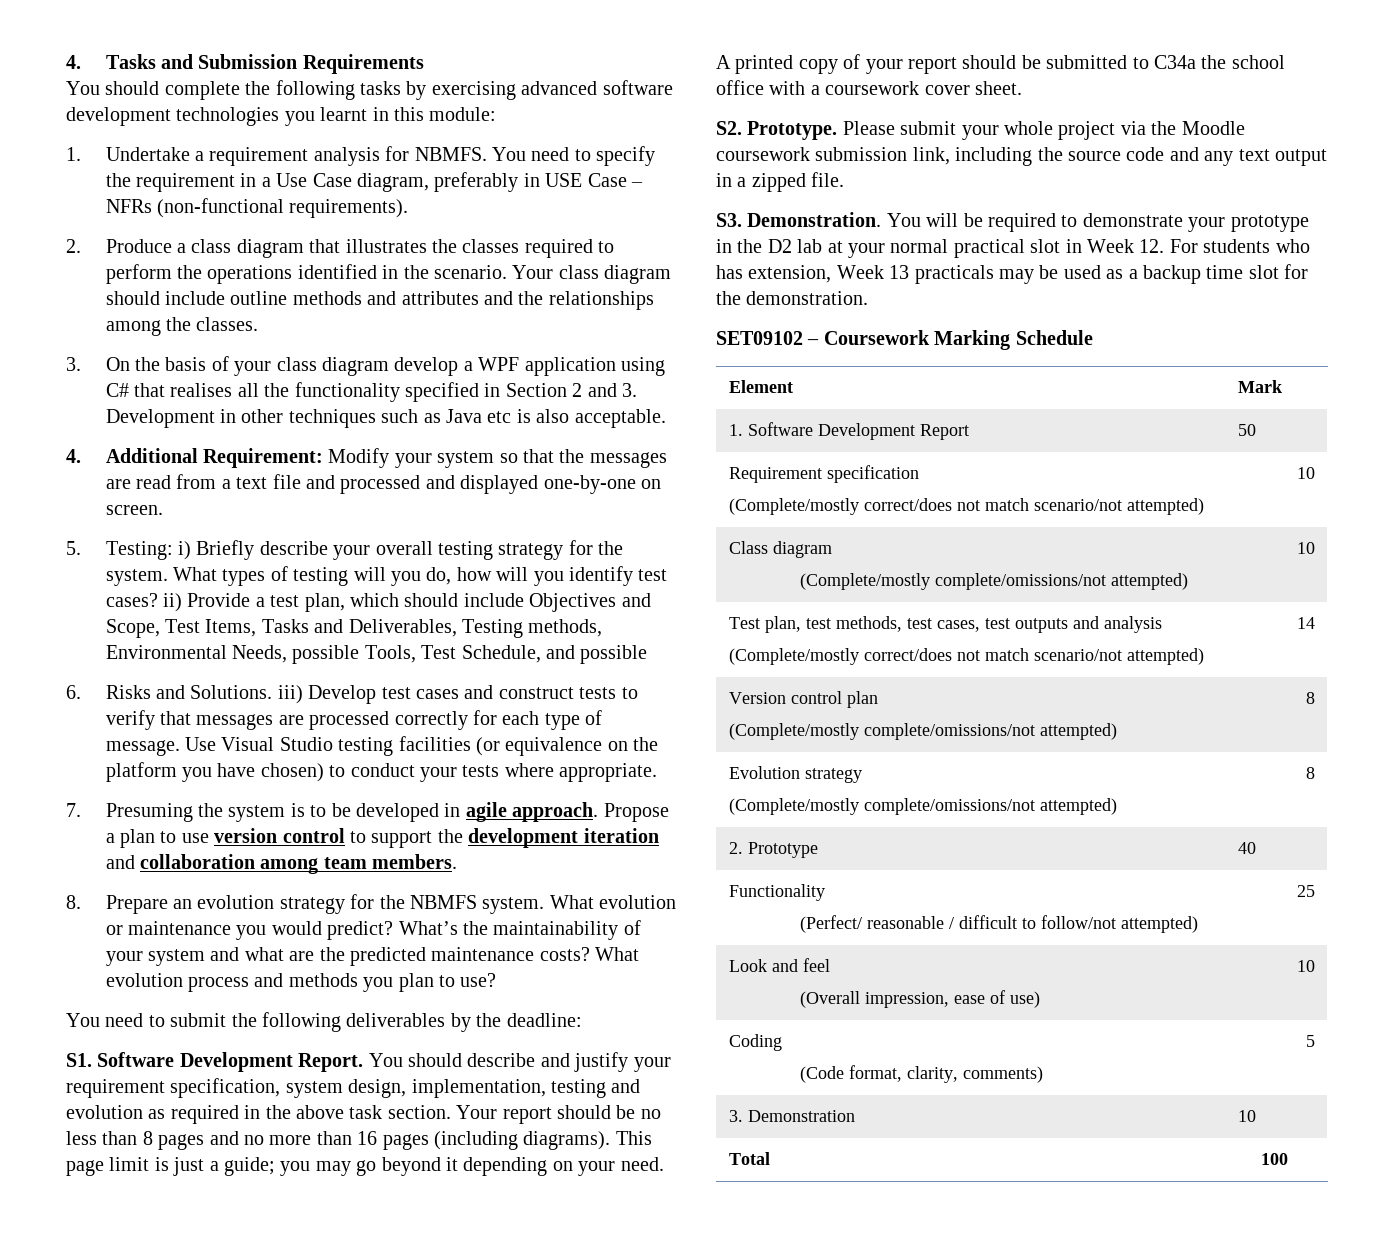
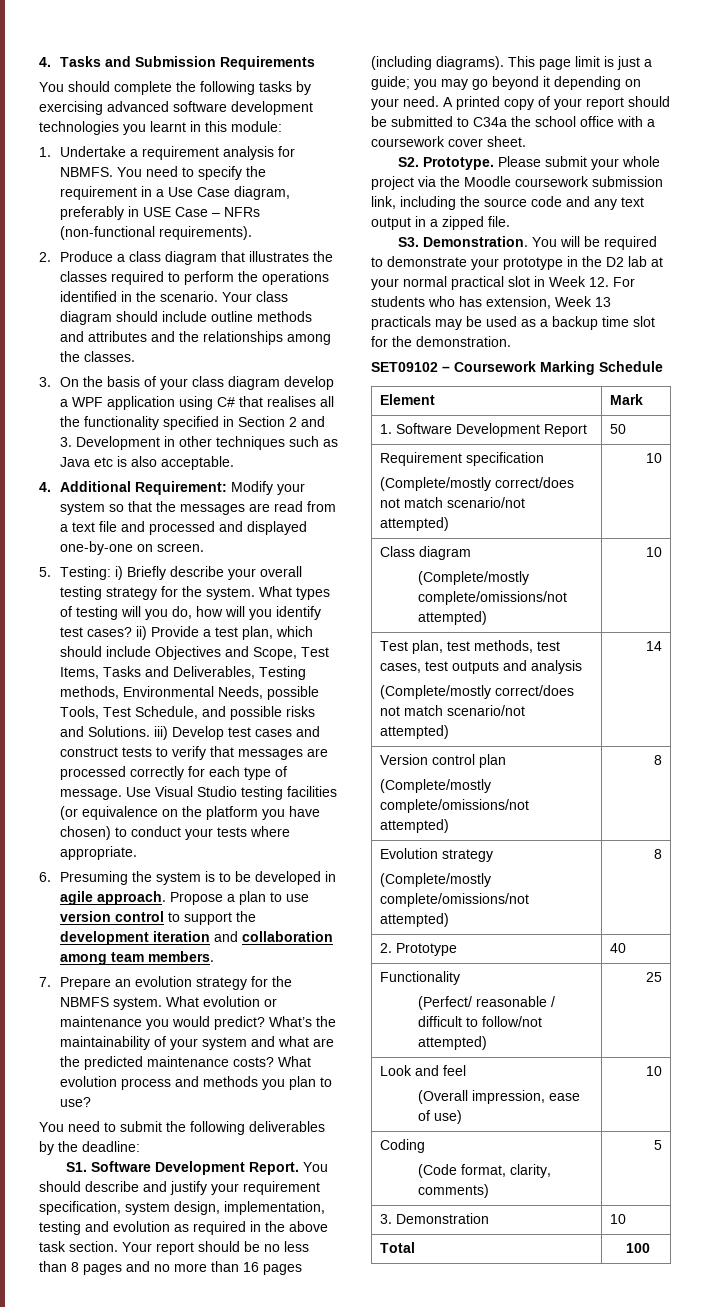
[66,685,151,699] // 6. Risks -> [285,706,315,717] risks
[66,803,81,817] 7. -> [39,872,51,882] 6.
[66,895,81,909] 8. -> [39,977,51,987] 7.

